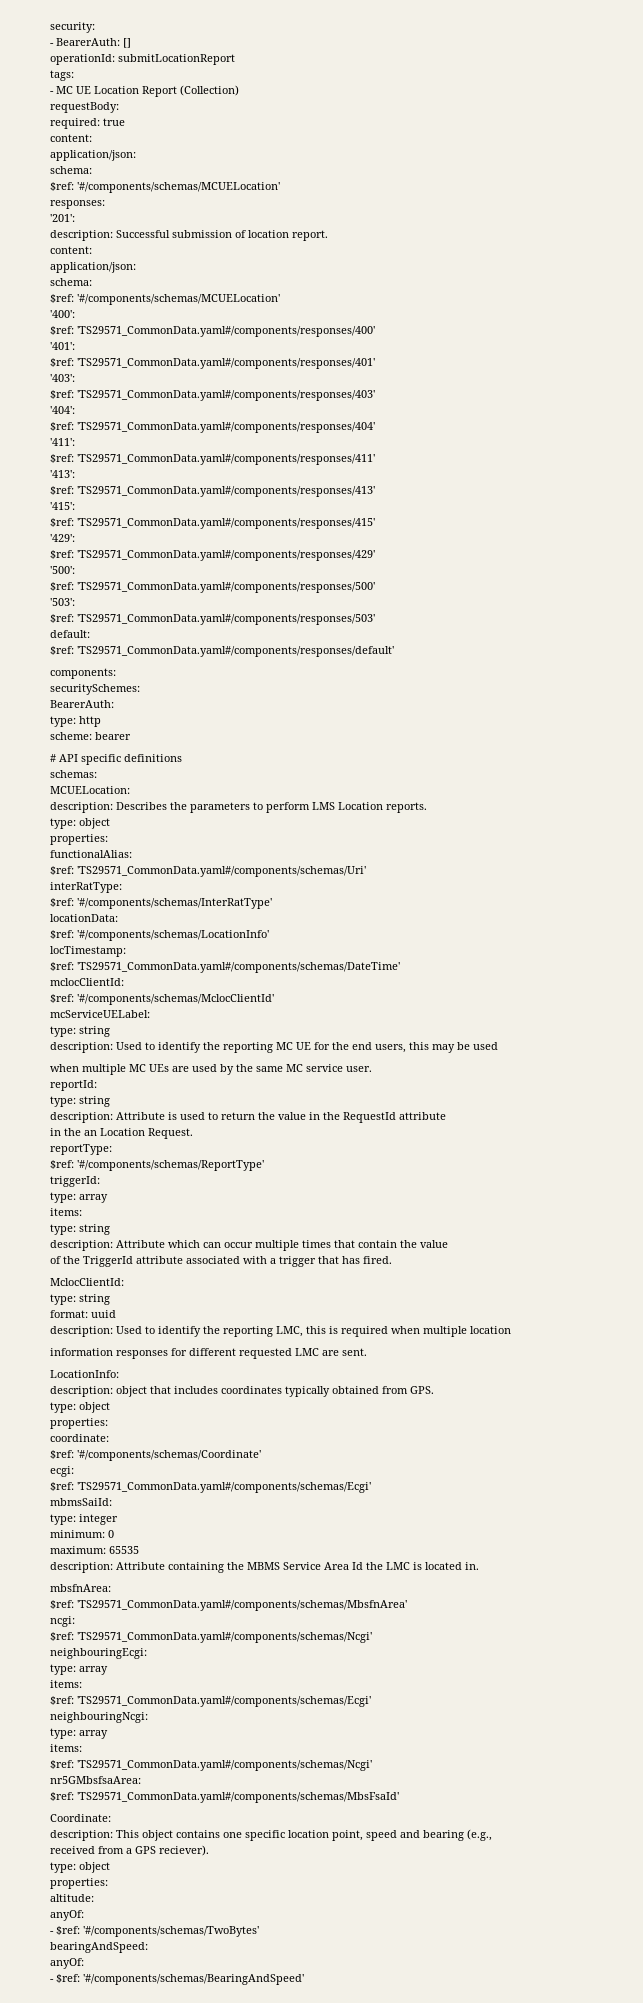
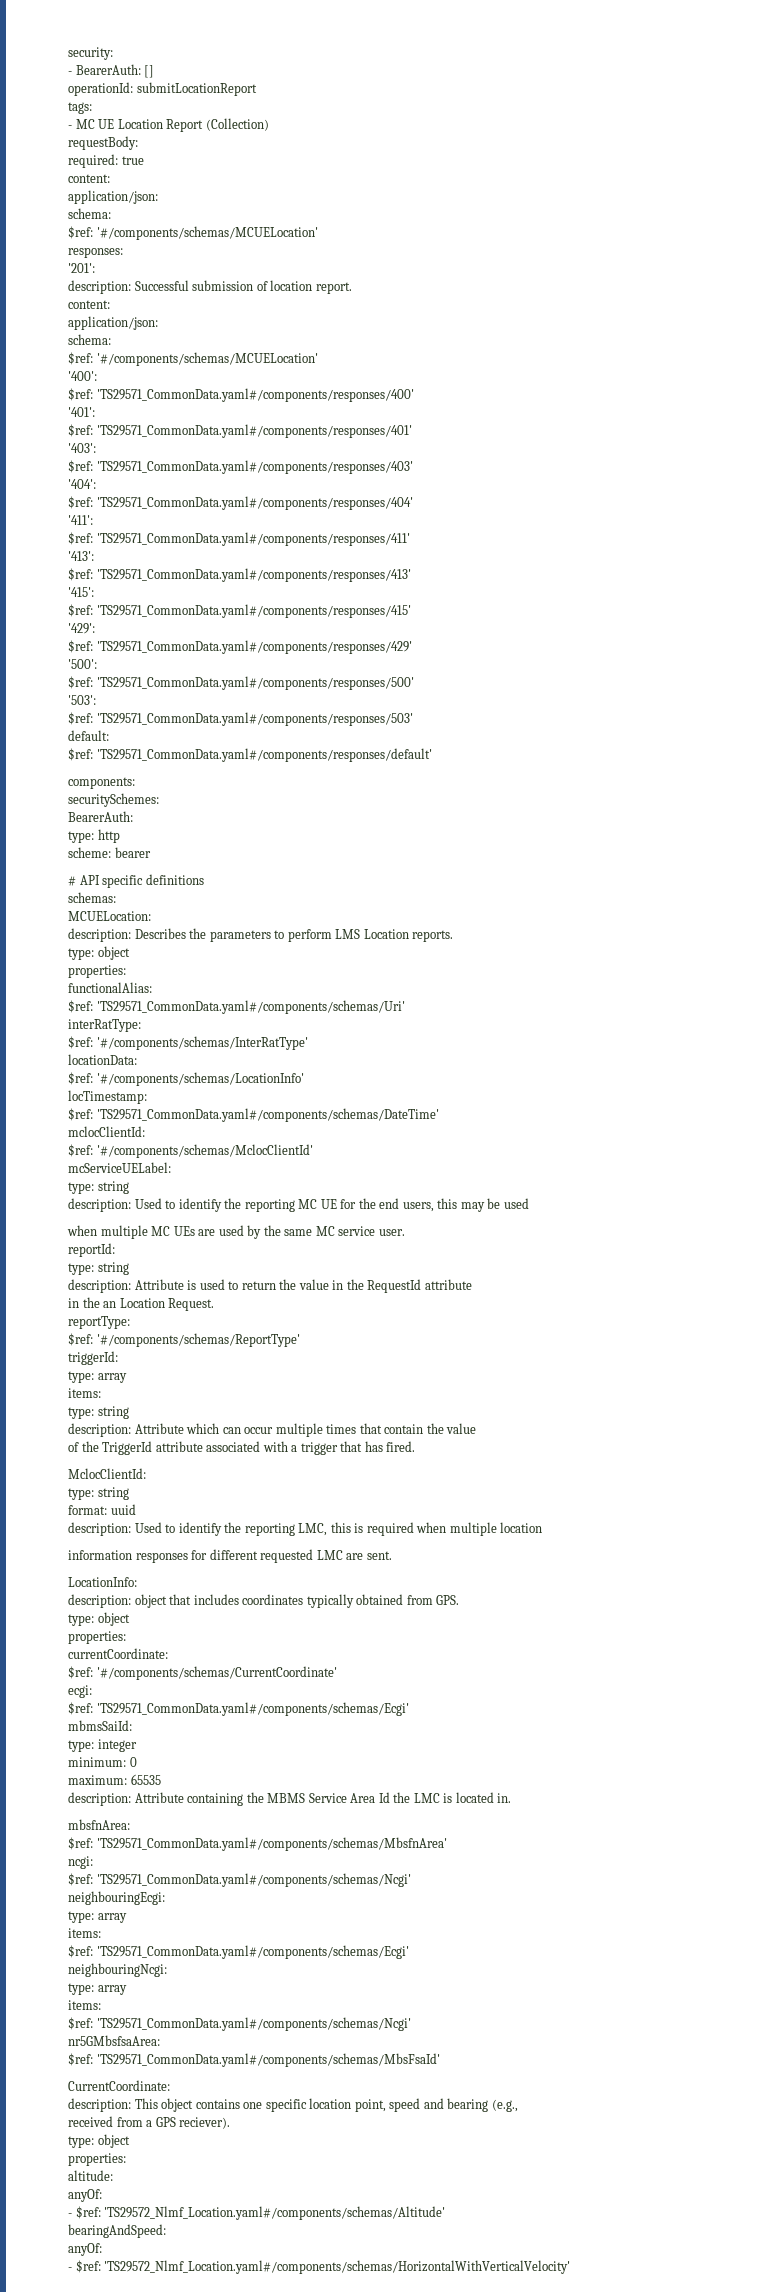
[50,1434,109,1442] [50,1450,261,1461] coordinate: // $ref: '#/components/schemas/Coordinate' -> [68,1648,168,1659] [68,1666,337,1680] currentCoordinate: // $ref: '#/components/schemas/CurrentCoordinate'
[50,1814,111,1822] Coordinate: -> [68,2080,170,2091] CurrentCoordinate:
[83,1926,259,1937] '#/components/schemas/TwoBytes' -> [104,2206,446,2220] 'TS29572_Nlmf_Location.yaml#/components/schemas/Altitude'
[83,1974,304,1985] '#/components/schemas/BearingAndSpeed' -> [104,2260,571,2274] 'TS29572_Nlmf_Location.yaml#/components/schemas/HorizontalWithVerticalVelocity'

